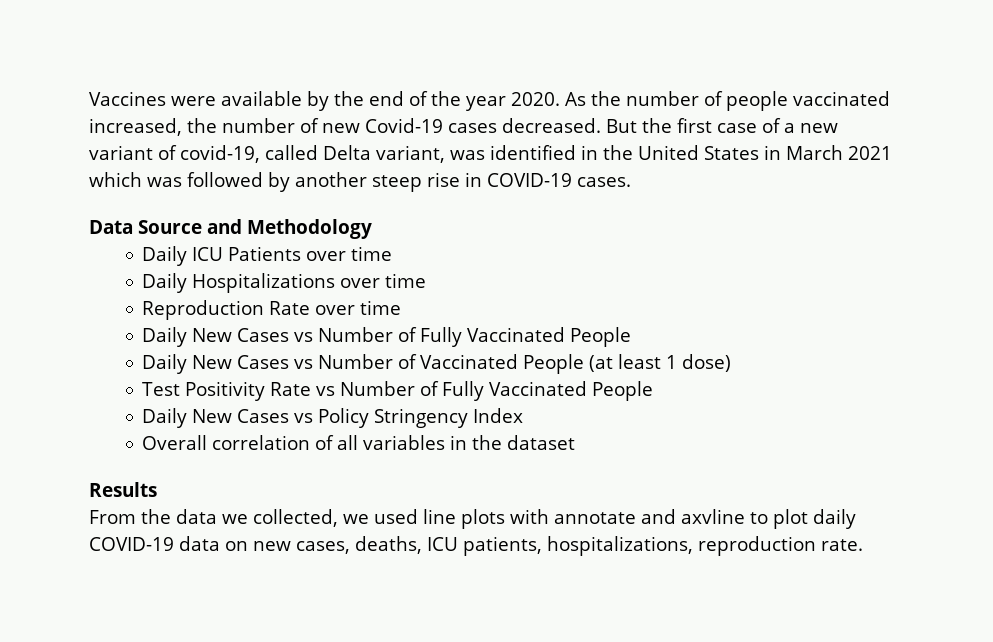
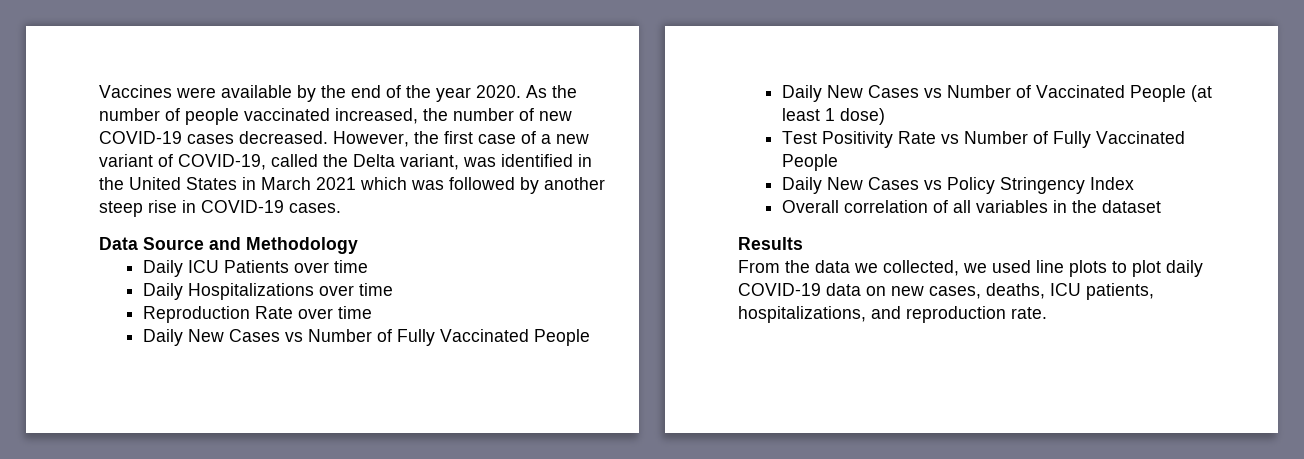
[365,118,443,133] Covid-19 -> [99,131,182,144] COVID-19
[606,119,637,133] But -> [333,131,409,147] However,
[180,145,318,163] covid-19, called -> [178,154,348,170] COVID-19, called the
[510,509,745,524] with annotate and axvline -> (1107, 268) none
(693, 546) none -> [871,306,901,319] and

